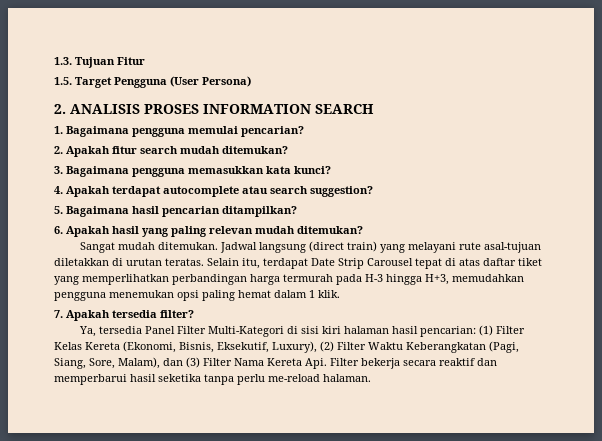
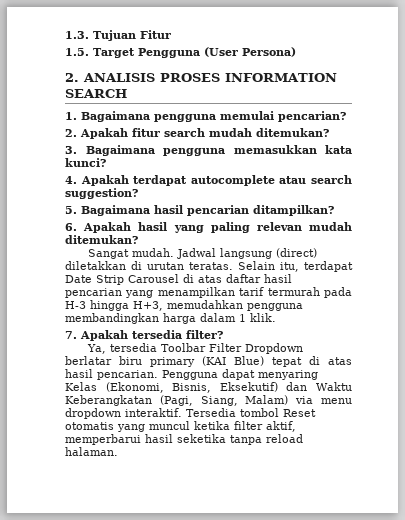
[118,241,542,253] mudah ditemukan. Jadwal langsung (direct train) yang melayani rute asal-tujuan -> [132,248,318,259] mudah. Jadwal langsung (direct)
[415,258,442,269] tepat -> (179, 278) none
[518,258,542,266] [54,274,280,285] tiket yang memperlihatkan perbandingan harga -> [264,274,292,283] [65,287,265,298] hasil pencarian yang menampilkan tarif
[109,290,271,301] menemukan opsi paling hemat -> [65,313,196,324] membandingkan harga
[145,325,526,337] [54,341,519,353] [54,357,497,369] Panel Filter Multi-Kategori di sisi kiri halaman hasil pencarian: (1) Filter Kelas Kereta (Ekonomi, Bisnis, Eksekutif, Luxury), (2) Filter Waktu Keberangkatan (Pagi, Siang, Sore, Malam), dan (3) Filter Nama Kereta Api. Filter bekerja secara reaktif dan -> [161,343,304,354] [65,356,352,367] [65,369,318,380] [65,382,352,393] [65,395,352,406] [65,408,316,419] [65,421,296,432] Toolbar Filter Dropdown berlatar biru primary (KAI Blue) tepat di atas hasil pencarian. Pengguna dapat menyaring Kelas (Ekonomi, Bisnis, Eksekutif) dan Waktu Keberangkatan (Pagi, Siang, Malam) via menu dropdown interaktif. Tersedia tombol Reset otomatis yang muncul ketika filter aktif,
[237,374,320,385] perlu me-reload -> [266,434,303,443] reload

